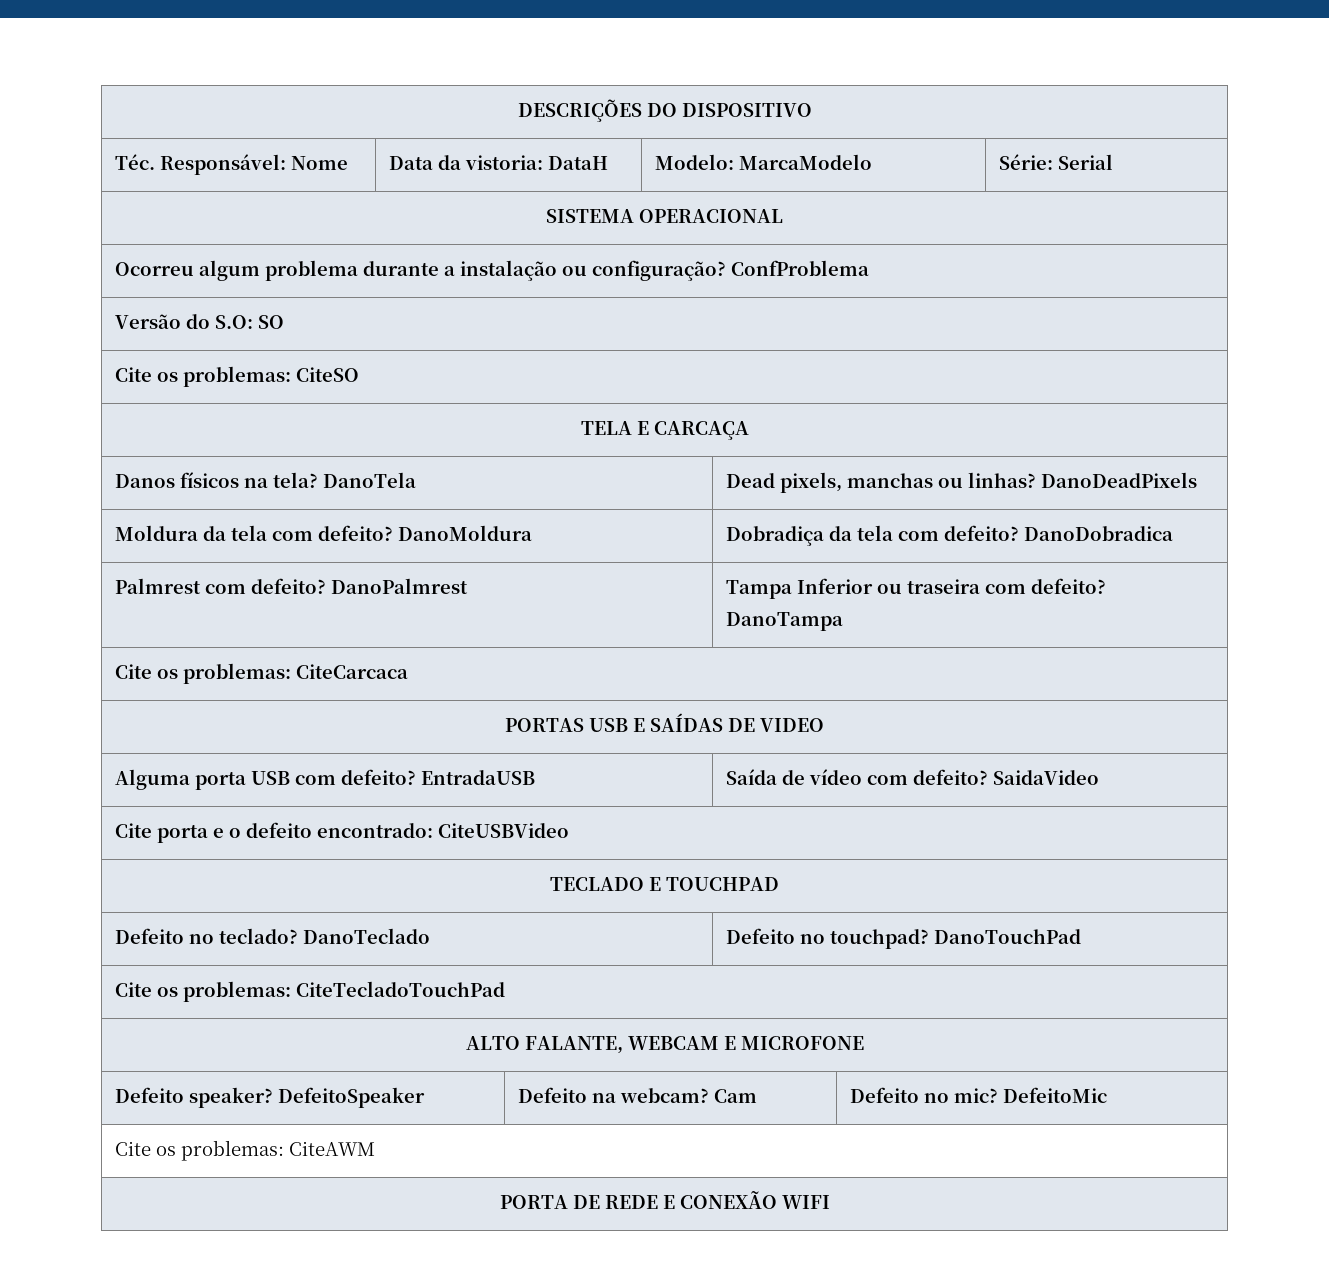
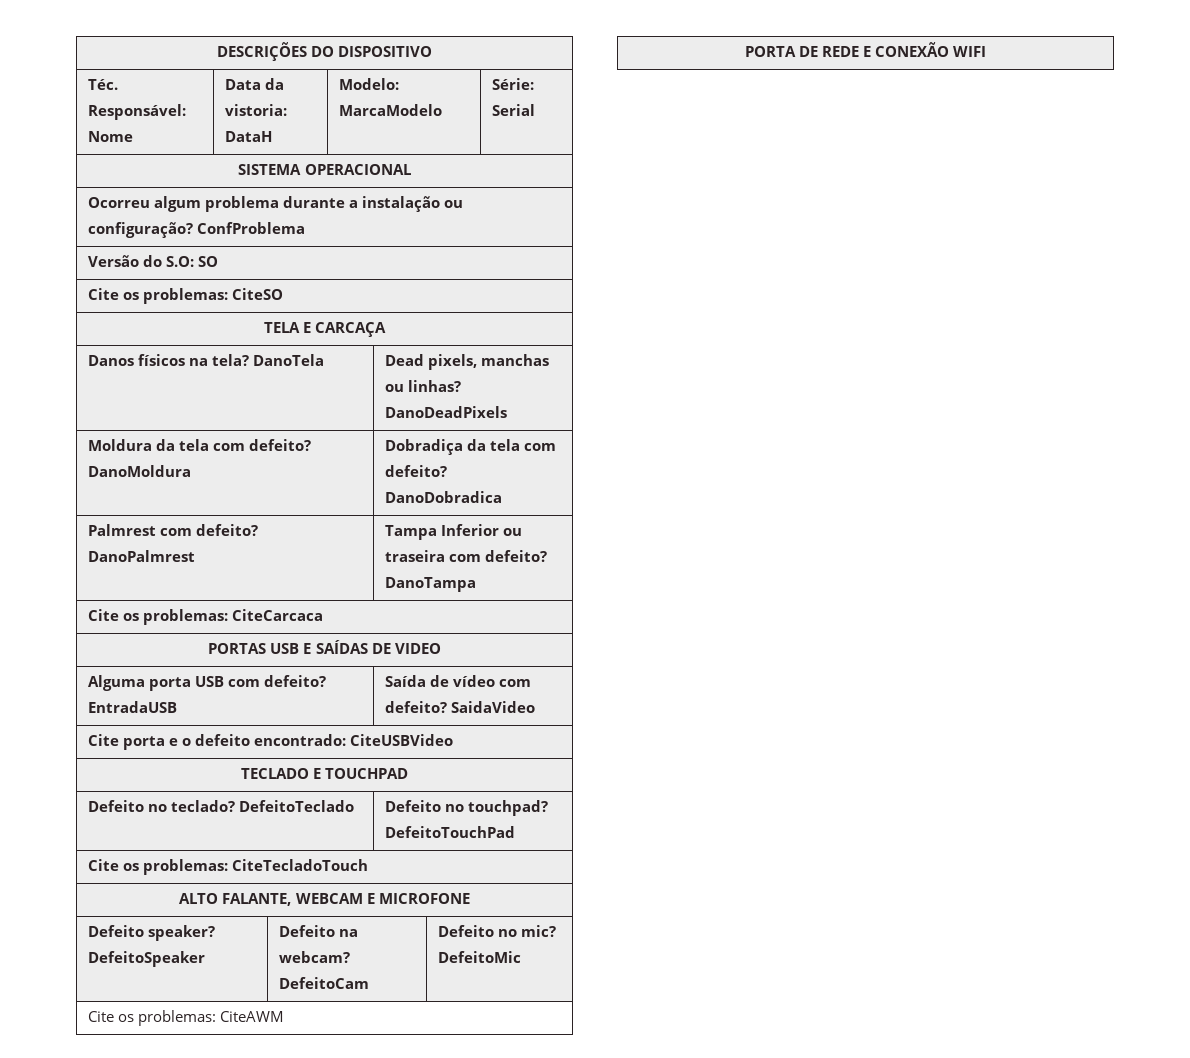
[302,928,430,944] DanoTeclado -> [239,800,355,812] DefeitoTeclado
[933,929,1081,944] [114,981,505,1002] DanoTouchPad // Cite os problemas: CiteTecladoTouchPad -> [384,826,515,838] [87,859,369,875] DefeitoTouchPad // Cite os problemas: CiteTecladoTouch
[713,1089,757,1103] Cam -> [278,977,369,989] DefeitoCam

